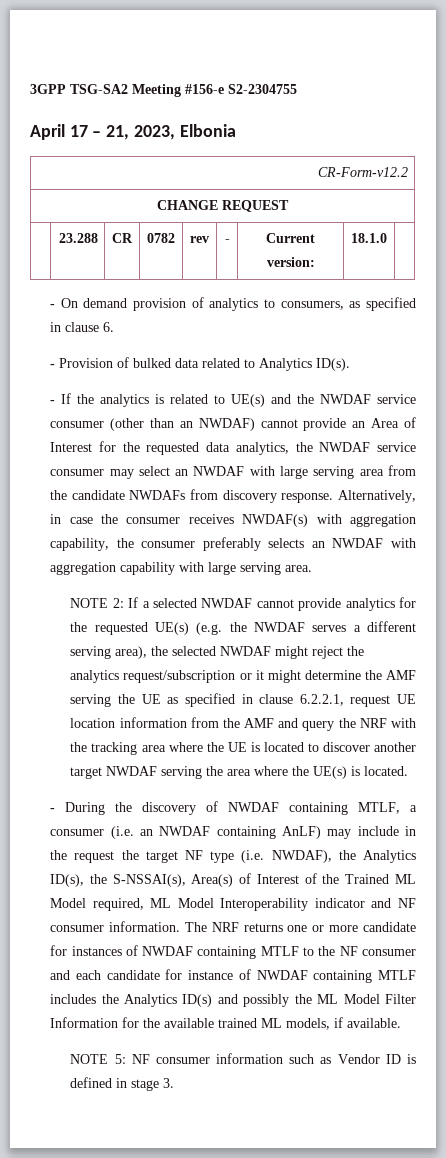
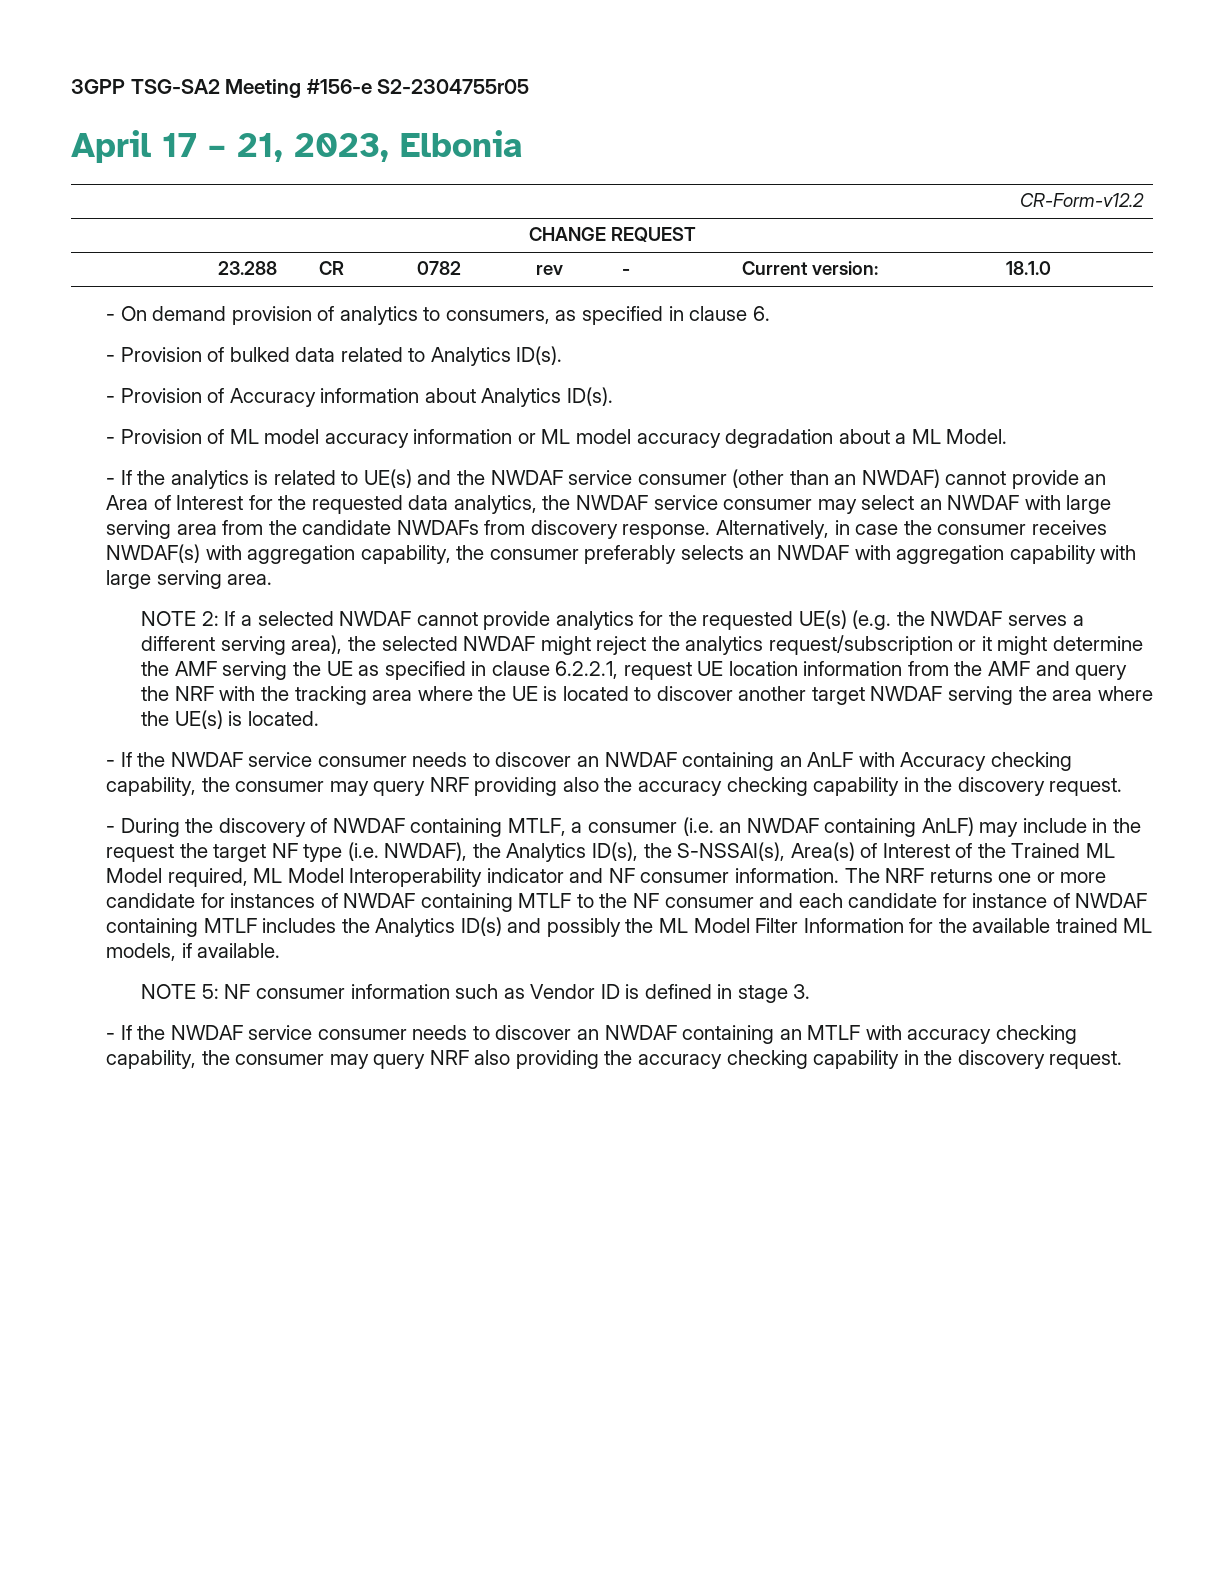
[228,84,297,94] S2-2304755 -> [377,79,530,94] S2-2304755r05
(351, 364) none -> [106,387,613,407] [106,429,1008,448] // - Provision of Accuracy information about Analytics ID(s). // - Provision of ML model accuracy information or ML model accuracy degradation about a ML Model.
(409, 771) none -> [106,752,1072,771] [106,777,1123,796] // - If the NWDAF service consumer needs to discover an NWDAF containing an AnLF with Accuracy checking capability, the consumer may query NRF providing also the accuracy checking capability in the discovery request.
(175, 1083) none -> [106,1025,1077,1044] [106,1050,1123,1069] // - If the NWDAF service consumer needs to discover an NWDAF containing an MTLF with accuracy checking capability, the consumer may query NRF also providing the accuracy checking capability in the discovery request.

